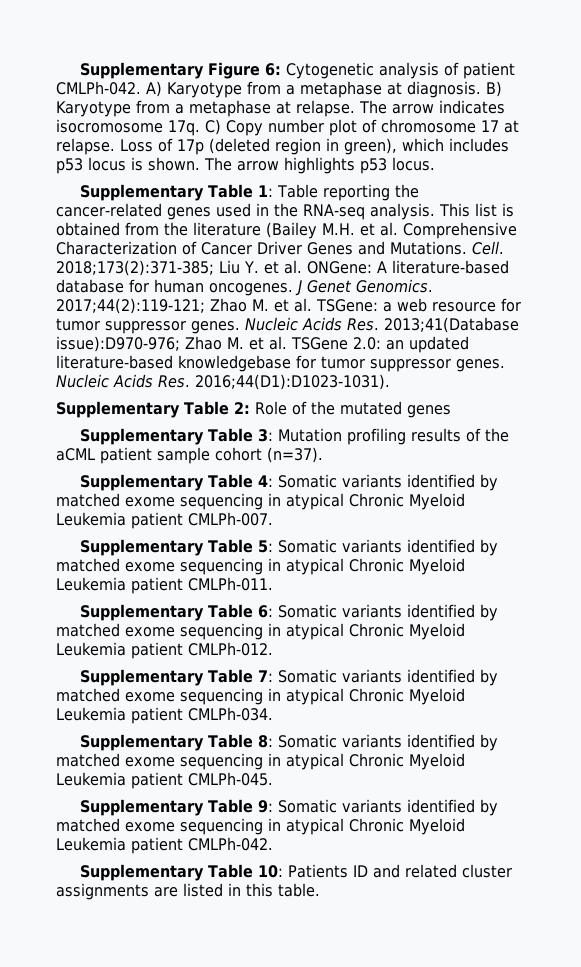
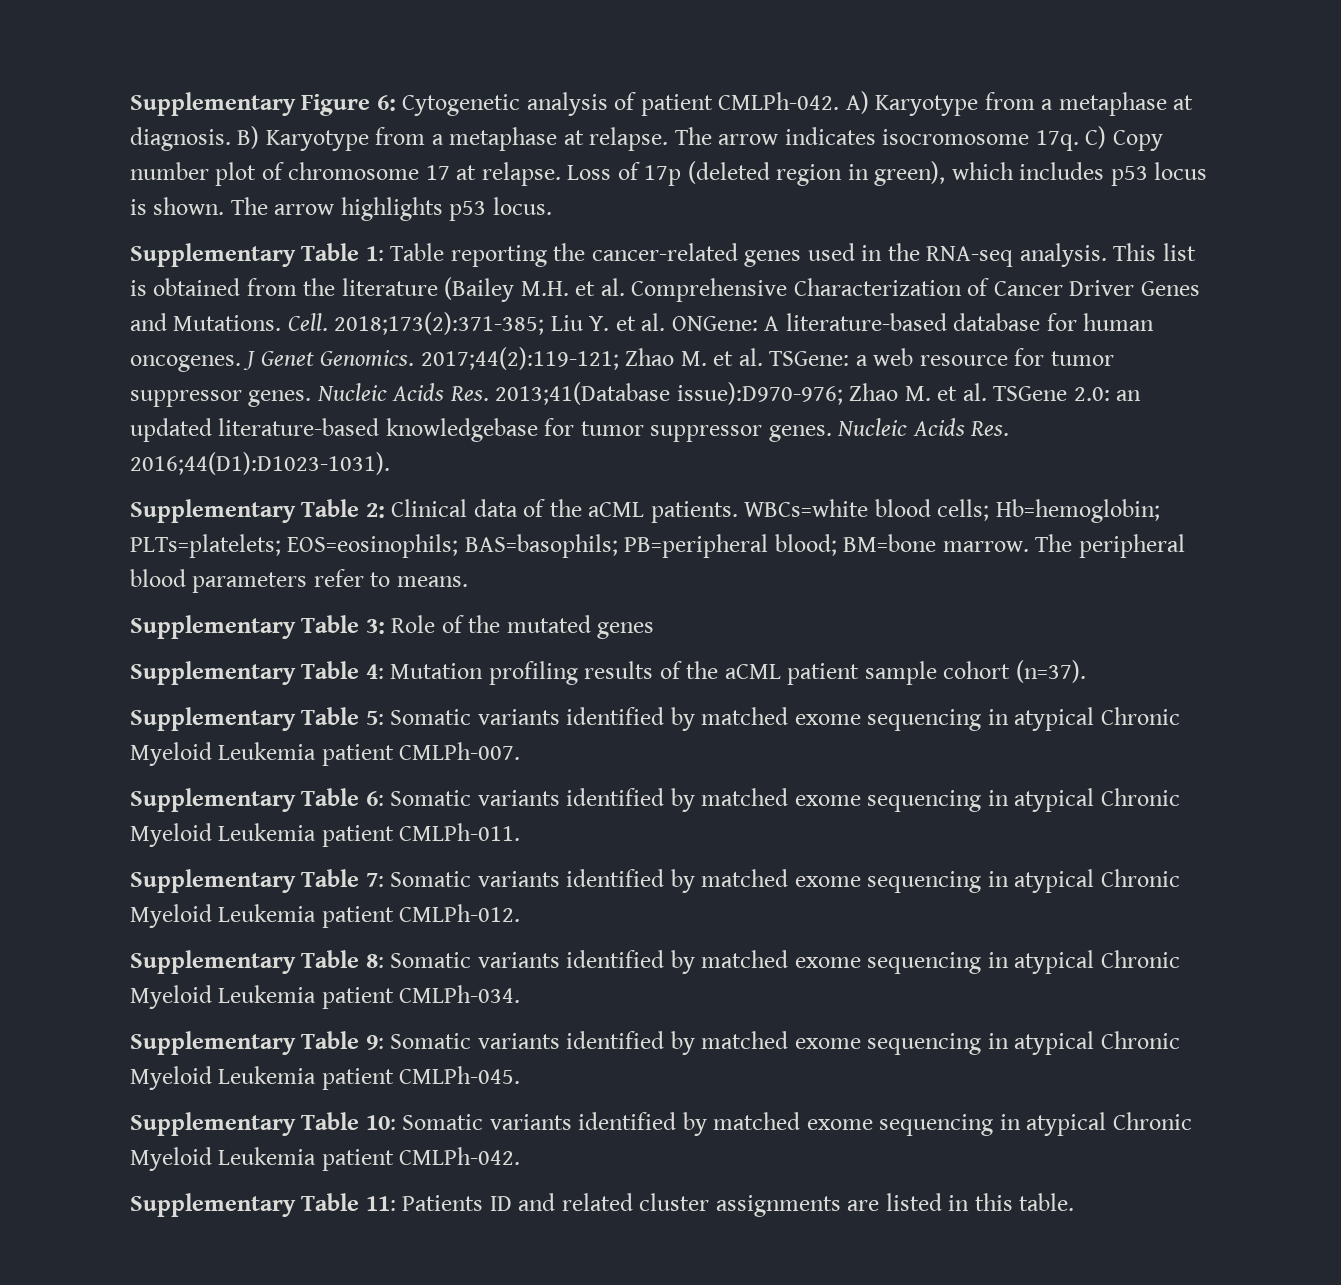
(250, 408) none -> [391,499,1160,523] [130,534,1185,558] [130,569,468,593] [130,615,385,639] Clinical data of the aCML patients. WBCs=white blood cells; Hb=hemoglobin; PLTs=platelets; EOS=eosinophils; BAS=basophils; PB=peripheral blood; BM=bone marrow. The peripheral blood parameters refer to means. // Supplementary Table 3:
[257,429,273,442] 3: -> [365,664,384,679] 4:
[257,475,273,487] 4: -> [365,711,384,725] 5:
[257,540,273,553] 5: -> [365,791,384,806] 6:
[257,605,273,618] 6: -> [365,873,384,887] 7:
[257,670,273,682] 7: -> [365,954,384,968] 8:
[257,735,273,748] 8: -> [365,1035,384,1050] 9:
[257,800,273,813] 9: -> [365,1115,396,1130] 10:
[257,865,283,878] 10: -> [365,1196,396,1211] 11:

